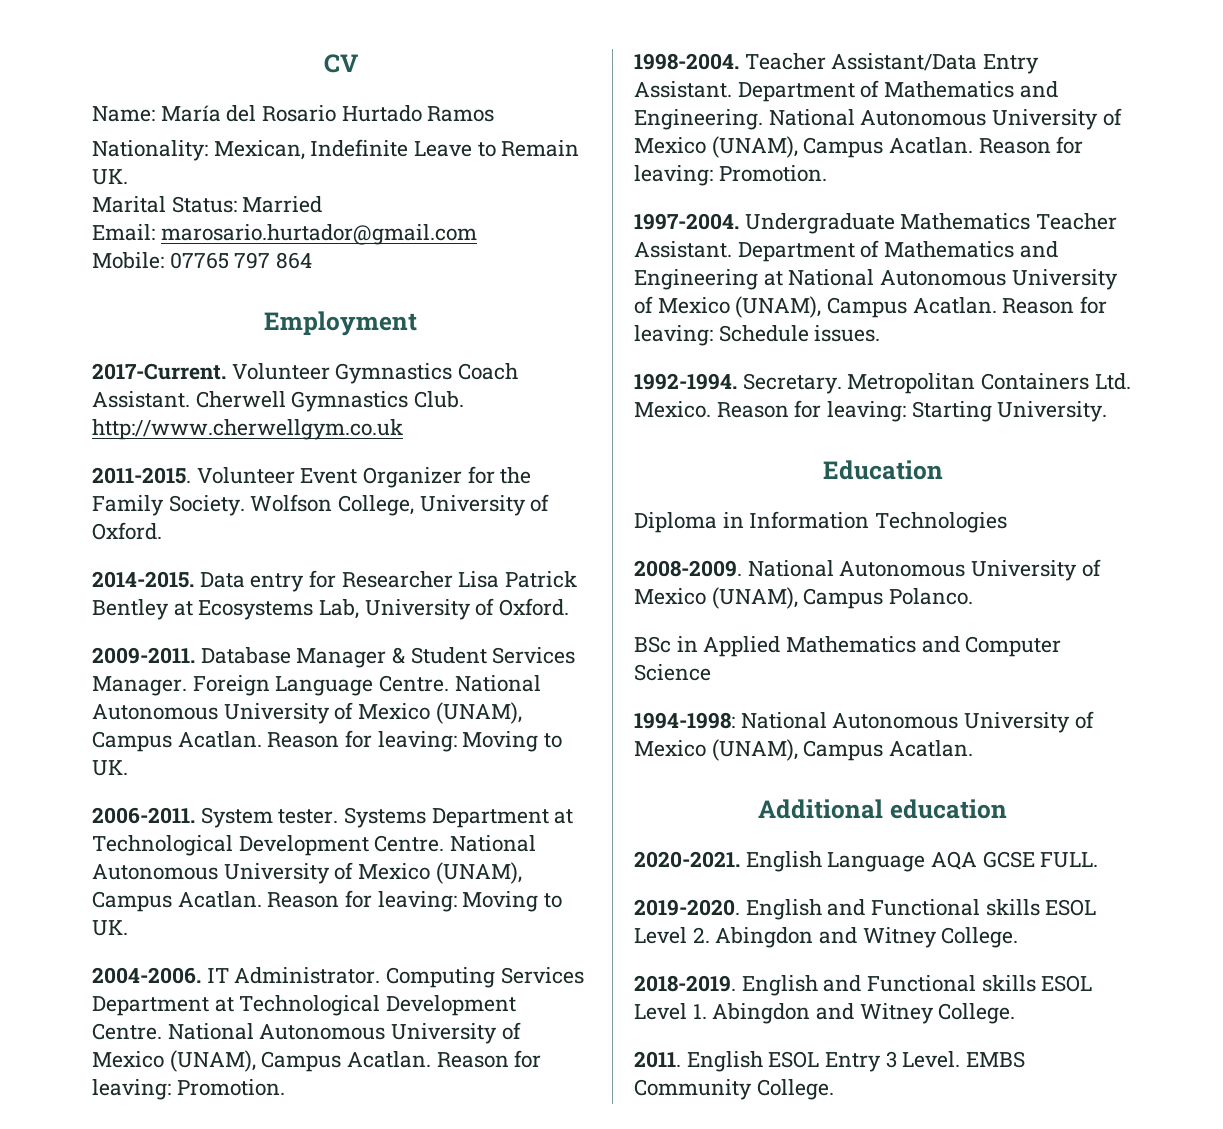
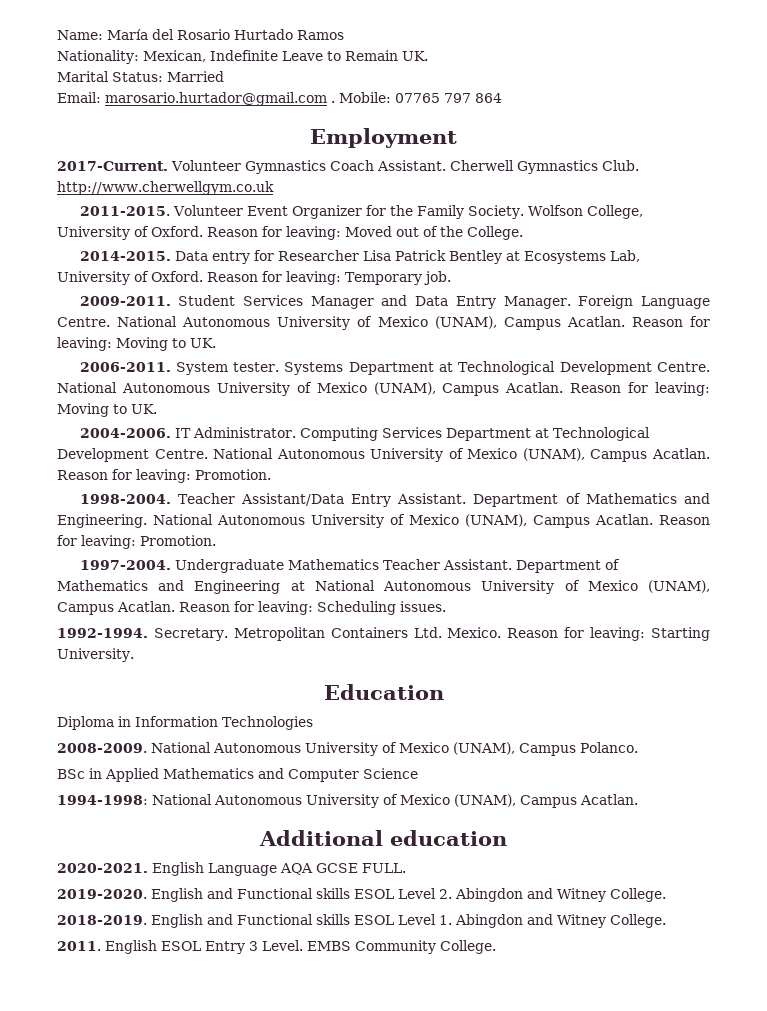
[323,54,358,73] CV // -> (57, 35) none
(477, 234) // -> [331,101,335,103] .
(162, 531) none -> [207,226,523,240] Reason for leaving: Moved out of the College.
[92,647,576,668] // 2009-2011. Database Manager & Student Services -> [207,271,451,285] [79,295,496,309] Reason for leaving: Temporary job. // 2009-2011. Student Services Manager and Data Entry
[718,325,809,342] Schedule -> [317,601,396,615] Scheduling

